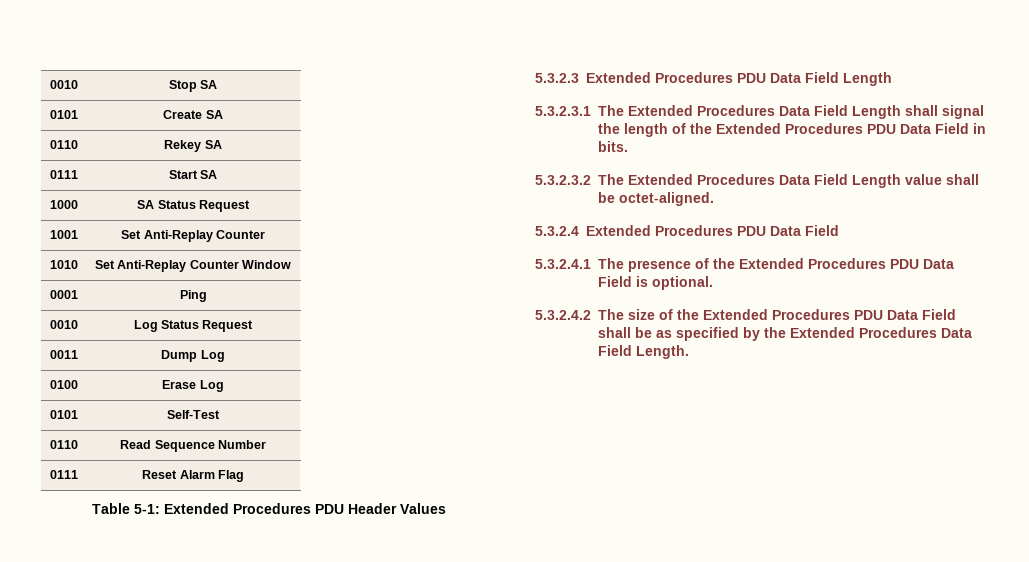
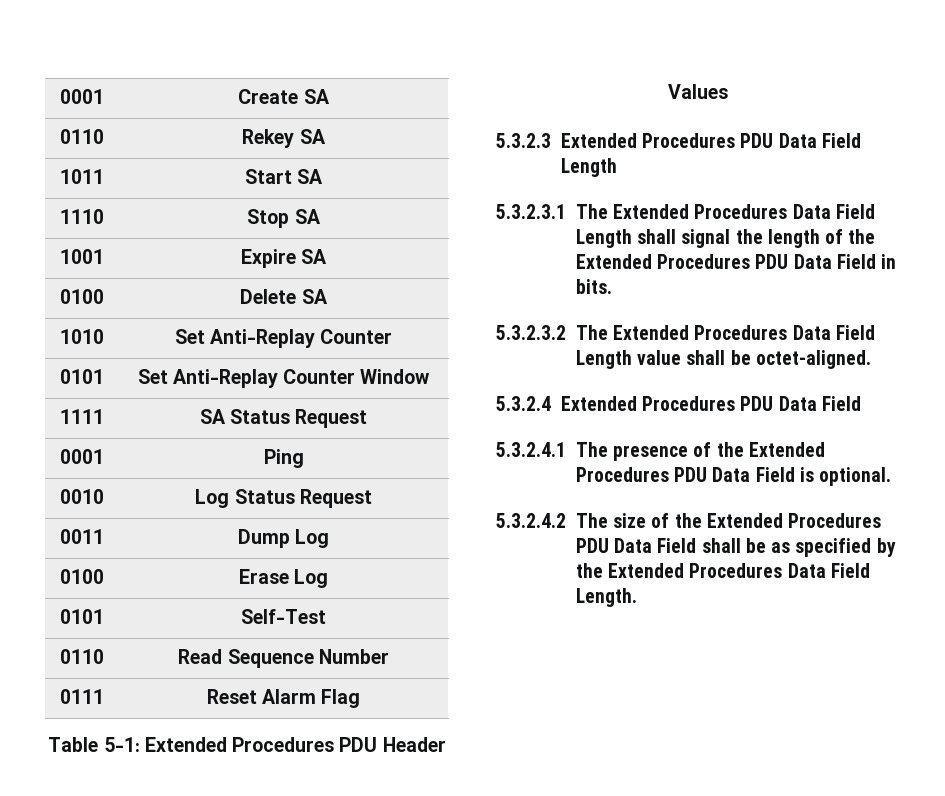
[49,80,78,89] [168,80,218,92] [49,110,78,119] 0010 | Stop SA // 0101 -> [60,89,104,104] 0001
[49,170,78,179] 0111 -> [60,169,104,184] 1011
[49,200,78,209] [137,200,250,212] 1000 | SA Status Request -> [60,209,104,224] [247,209,321,228] 1110 | Stop SA
[121,230,265,242] Set Anti-Replay Counter -> [240,249,328,268] [60,289,104,304] [240,289,328,304] Expire SA // 0100 | Delete SA
[242,260,292,269] Window -> [60,369,104,384] [137,369,430,388] [60,409,104,424] [199,409,368,428] // 0101 | Set Anti-Replay Counter Window // 1111 | SA Status Request

